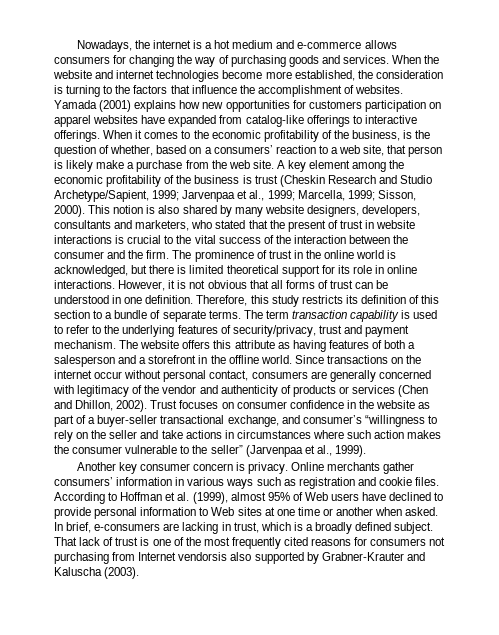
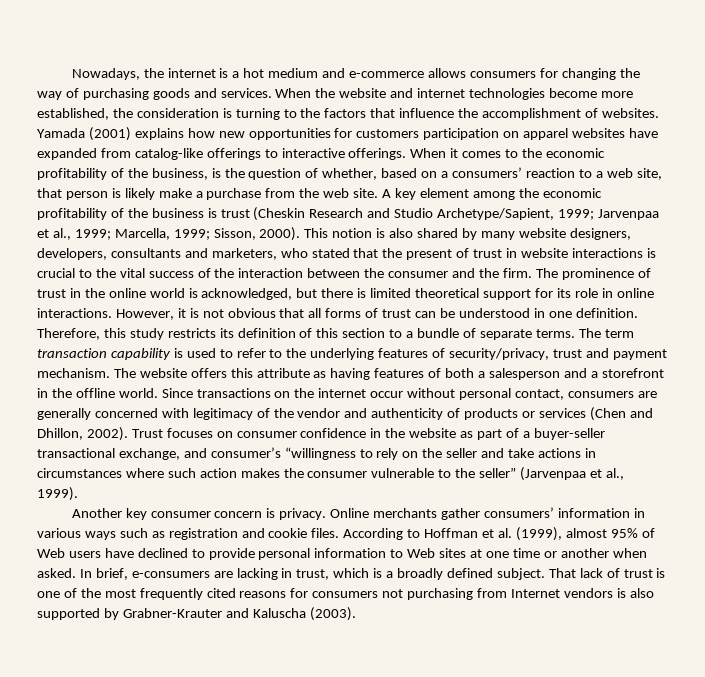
[178,552,228,561] vendorsis -> [563,588,626,598] vendors is

